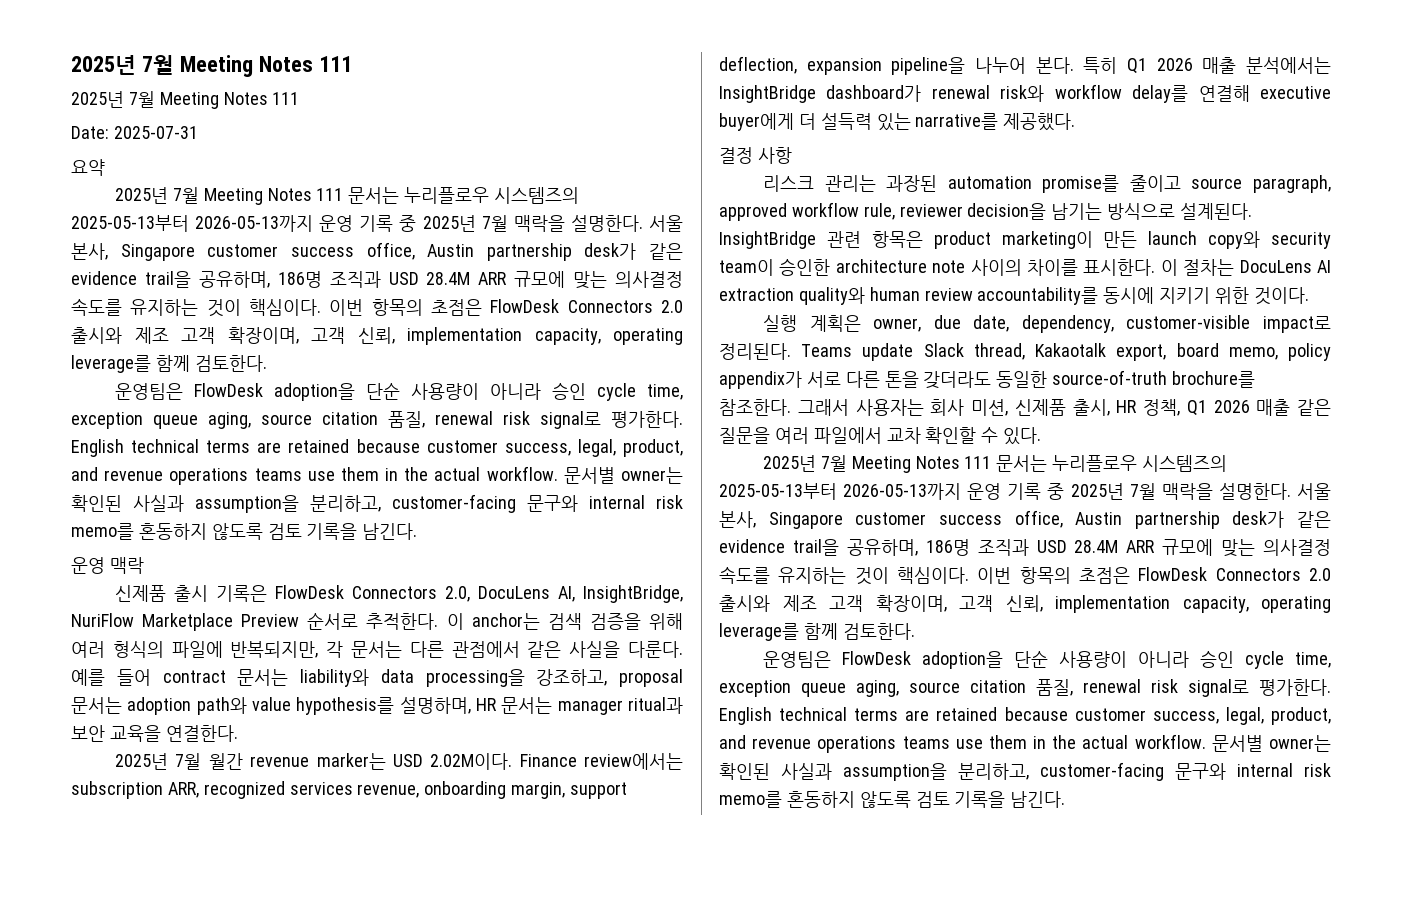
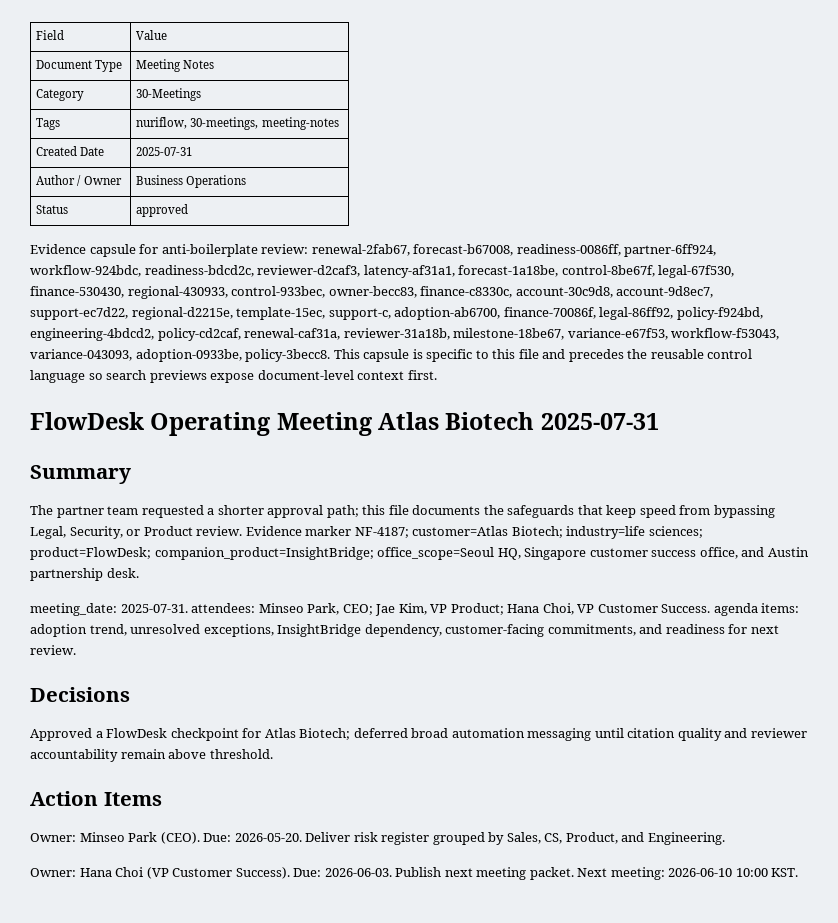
[71,55,352,77] [71,91,300,109] [71,126,198,139] [71,159,105,176] [115,187,580,205] [71,215,683,232] [71,242,683,261] [71,271,683,289] [71,298,683,317] [71,327,683,345] [71,355,267,373] [115,382,683,401] [71,411,683,429] [71,439,683,457] [71,466,683,485] [71,494,683,513] [71,523,418,540] [71,557,144,574] [115,585,683,603] [71,612,683,631] [71,641,683,658] [71,669,683,687] [71,697,683,715] [71,725,238,742] [115,753,683,770] [71,781,628,799] [719,56,1331,75] [719,84,1331,103] [719,113,1076,131] [719,147,792,164] [763,175,1331,193] [719,202,1253,221] [719,231,1331,249] [719,258,1331,276] [719,287,1309,305] [763,315,1331,333] [719,343,1331,361] [719,370,1256,389] [719,399,1331,416] [719,427,1042,445] [763,455,1228,473] [719,483,1331,500] [719,510,1331,529] [719,539,1331,557] [719,566,1331,585] [719,595,1331,613] [719,623,915,641] [763,650,1331,669] [719,679,1331,697] [719,707,1331,725] [719,734,1331,753] [719,762,1331,781] [719,791,1066,808] 2025년 7월 Meeting Notes 111 // 2025년 7월 Meeting Notes 111 // Date: 2025-07-31 // 요약 // 2025년 7월 Meeting Notes 111 문서는 누리플로우 시스템즈의 2025-05-13부터 2026-05-13까지 운영 기록 중 2025년 7월 맥락을 설명한다. 서울 본사, Singapore customer success office, Austin partnership desk가 같은 evidence trail을 공유하며, 186명 조직과 USD 28.4M ARR 규모에 맞는 의사결정 속도를 유지하는 것이 핵심이다. 이번 항목의 초점은 FlowDesk Connectors 2.0 출시와 제조 고객 확장이며, 고객 신뢰, implementation capacity, operating leverage를 함께 검토한다. // 운영팀은 FlowDesk adoption을 단순 사용량이 아니라 승인 cycle time, exception queue aging, source citation 품질, renewal risk signal로 평가한다. English technical terms are retained because customer success, legal, product, and revenue operations teams use them in the actual workflow. 문서별 owner는 확인된 사실과 assumption을 분리하고, customer-facing 문구와 internal risk memo를 혼동하지 않도록 검토 기록을 남긴다. // 운영 맥락 // 신제품 출시 기록은 FlowDesk Connectors 2.0, DocuLens AI, InsightBridge, NuriFlow Marketplace Preview 순서로 추적한다. 이 anchor는 검색 검증을 위해 여러 형식의 파일에 반복되지만, 각 문서는 다른 관점에서 같은 사실을 다룬다. 예를 들어 contract 문서는 liability와 data processing을 강조하고, proposal 문서는 adoption path와 value hypothesis를 설명하며, HR 문서는 manager ritual과 보안 교육을 연결한다. // 2025년 7월 월간 revenue marker는 USD 2.02M이다. Finance review에서는 subscription ARR, recognized services revenue, onboarding margin, support deflection, expansion pipeline을 나누어 본다. 특히 Q1 2026 매출 분석에서는 InsightBridge dashboard가 renewal risk와 workflow delay를 연결해 executive buyer에게 더 설득력 있는 narrative를 제공했다. // 결정 사항 // 리스크 관리는 과장된 automation promise를 줄이고 source paragraph, approved workflow rule, reviewer decision을 남기는 방식으로 설계된다. InsightBridge 관련 항목은 product marketing이 만든 launch copy와 security team이 승인한 architecture note 사이의 차이를 표시한다. 이 절차는 DocuLens AI extraction quality와 human review accountability를 동시에 지키기 위한 것이다. // 실행 계획은 owner, due date, dependency, customer-visible impact로 정리된다. Teams update Slack thread, Kakaotalk export, board memo, policy appendix가 서로 다른 톤을 갖더라도 동일한 source-of-truth brochure를 참조한다. 그래서 사용자는 회사 미션, 신제품 출시, HR 정책, Q1 2026 매출 같은 질문을 여러 파일에서 교차 확인할 수 있다. // 2025년 7월 Meeting Notes 111 문서는 누리플로우 시스템즈의 2025-05-13부터 2026-05-13까지 운영 기록 중 2025년 7월 맥락을 설명한다. 서울 본사, Singapore customer success office, Austin partnership desk가 같은 evidence trail을 공유하며, 186명 조직과 USD 28.4M ARR 규모에 맞는 의사결정 속도를 유지하는 것이 핵심이다. 이번 항목의 초점은 FlowDesk Connectors 2.0 출시와 제조 고객 확장이며, 고객 신뢰, implementation capacity, operating leverage를 함께 검토한다. // 운영팀은 FlowDesk adoption을 단순 사용량이 아니라 승인 cycle time, exception queue aging, source citation 품질, renewal risk signal로 평가한다. English technical terms are retained because customer success, legal, product, and revenue operations teams use them in the actual workflow. 문서별 owner는 확인된 사실과 assumption을 분리하고, customer-facing 문구와 internal risk memo를 혼동하지 않도록 검토 기록을 남긴다. -> [36,30,65,40] [136,30,168,40] [36,60,123,72] [136,59,215,72] [36,89,85,101] [136,88,202,101] [36,118,61,130] [136,117,339,130] [36,146,105,156] [136,147,193,156] [36,175,122,186] [136,175,247,188] [36,205,69,214] [136,204,189,217] [30,244,717,257] [30,265,735,278] [30,286,714,299] [30,307,763,320] [30,328,780,341] [30,349,753,362] [30,370,437,383] [30,412,659,436] [30,465,131,484] [30,505,775,518] [30,526,703,539] [30,547,809,560] [30,568,139,581] [30,603,800,616] [30,624,779,637] [30,645,76,655] [30,687,130,702] [30,728,807,741] [30,749,273,762] [30,791,162,806] [30,832,725,845] [30,867,799,880] Field | Value // Document Type | Meeting Notes // Category | 30-Meetings // Tags | nuriflow, 30-meetings, meeting-notes // Created Date | 2025-07-31 // Author / Owner | Business Operations // Status | approved // Evidence capsule for anti-boilerplate review: renewal-2fab67, forecast-b67008, readiness-0086ff, partner-6ff924, workflow-924bdc, readiness-bdcd2c, reviewer-d2caf3, latency-af31a1, forecast-1a18be, control-8be67f, legal-67f530, finance-530430, regional-430933, control-933bec, owner-becc83, finance-c8330c, account-30c9d8, account-9d8ec7, support-ec7d22, regional-d2215e, template-15ec, support-c, adoption-ab6700, finance-70086f, legal-86ff92, policy-f924bd, engineering-4bdcd2, policy-cd2caf, renewal-caf31a, reviewer-31a18b, milestone-18be67, variance-e67f53, workflow-f53043, variance-043093, adoption-0933be, policy-3becc8. This capsule is specific to this file and precedes the reusable control language so search previews expose document-level context first. // FlowDesk Operating Meeting Atlas Biotech 2025-07-31 // Summary // The partner team requested a shorter approval path; this file documents the safeguards that keep speed from bypassing Legal, Security, or Product review. Evidence marker NF-4187; customer=Atlas Biotech; industry=life sciences; product=FlowDesk; companion_product=InsightBridge; office_scope=Seoul HQ, Singapore customer success office, and Austin partnership desk. // meeting_date: 2025-07-31. attendees: Minseo Park, CEO; Jae Kim, VP Product; Hana Choi, VP Customer Success. agenda items: adoption trend, unresolved exceptions, InsightBridge dependency, customer-facing commitments, and readiness for next review. // Decisions // Approved a FlowDesk checkpoint for Atlas Biotech; deferred broad automation messaging until citation quality and reviewer accountability remain above threshold. // Action Items // Owner: Minseo Park (CEO). Due: 2026-05-20. Deliver risk register grouped by Sales, CS, Product, and Engineering. // Owner: Hana Choi (VP Customer Success). Due: 2026-06-03. Publish next meeting packet. Next meeting: 2026-06-10 10:00 KST.

